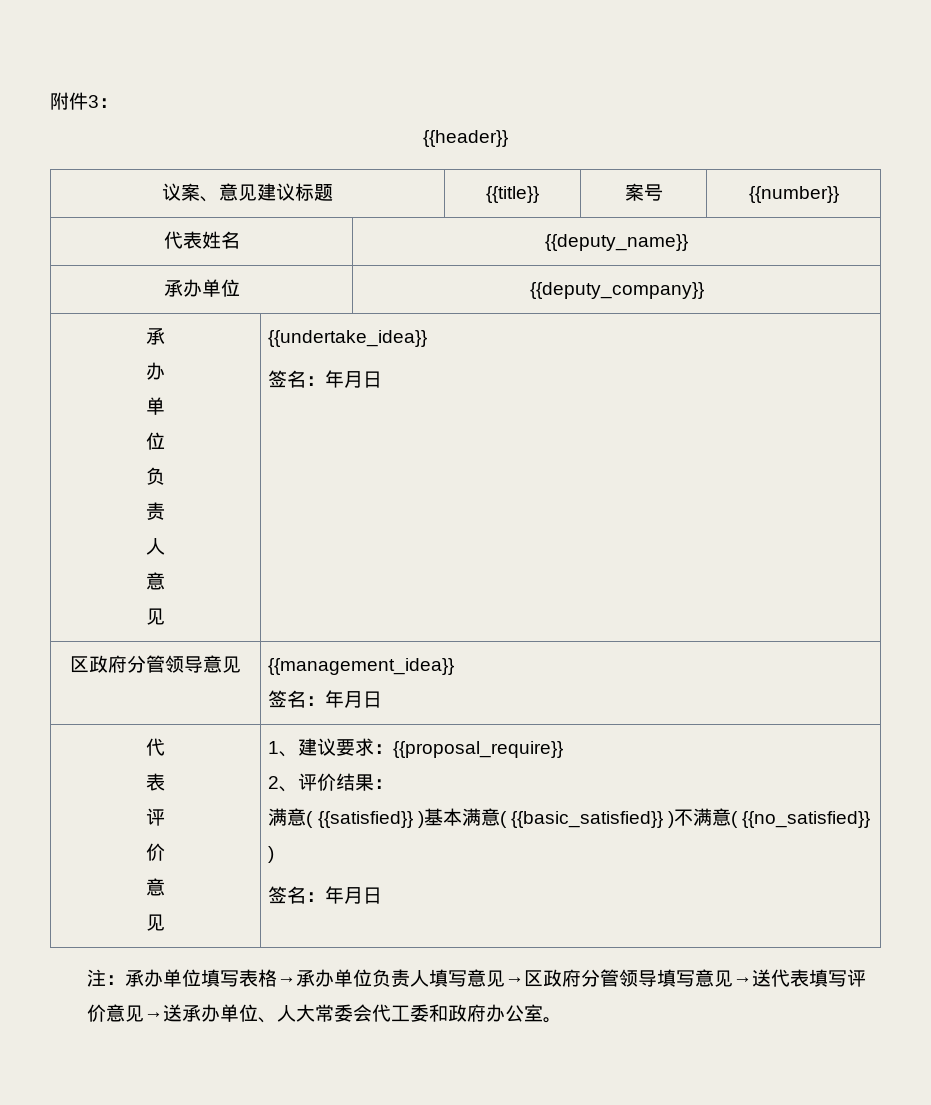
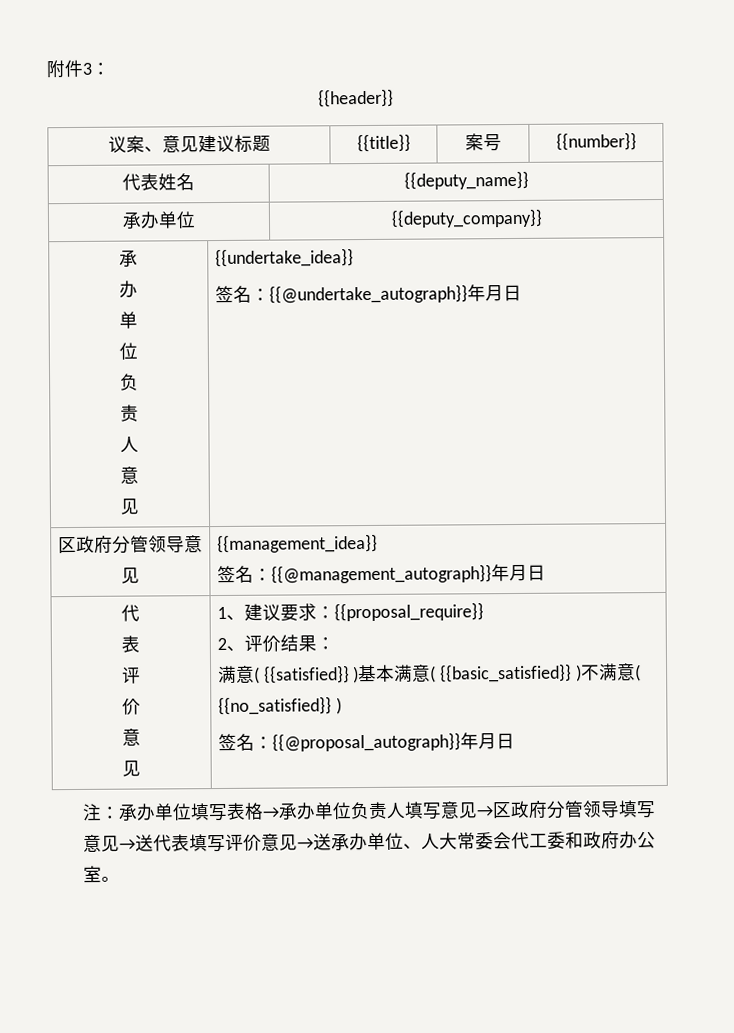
(326, 381) none -> [268,284,468,304] {{@undertake_autograph}}
(326, 701) none -> [270,564,492,584] {{@management_autograph}}
(326, 897) none -> [271,732,461,752] {{@proposal_autograph}}

